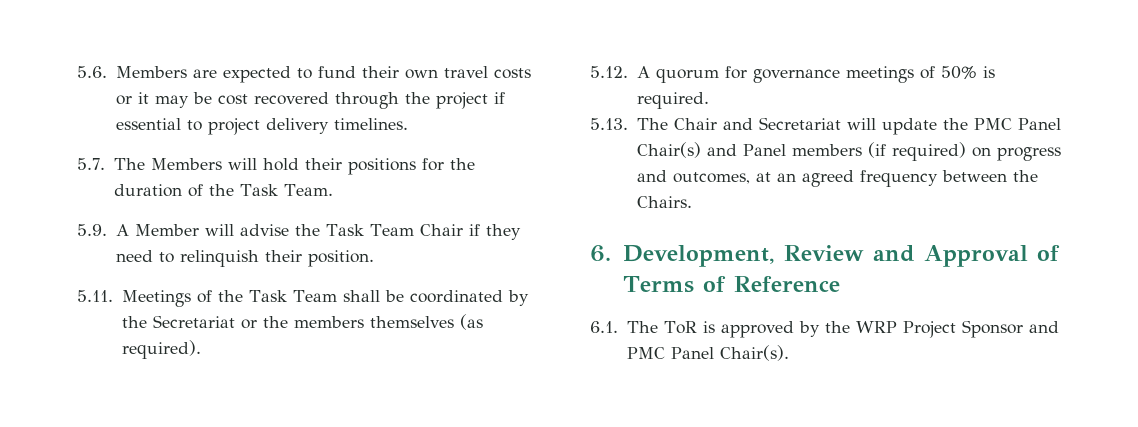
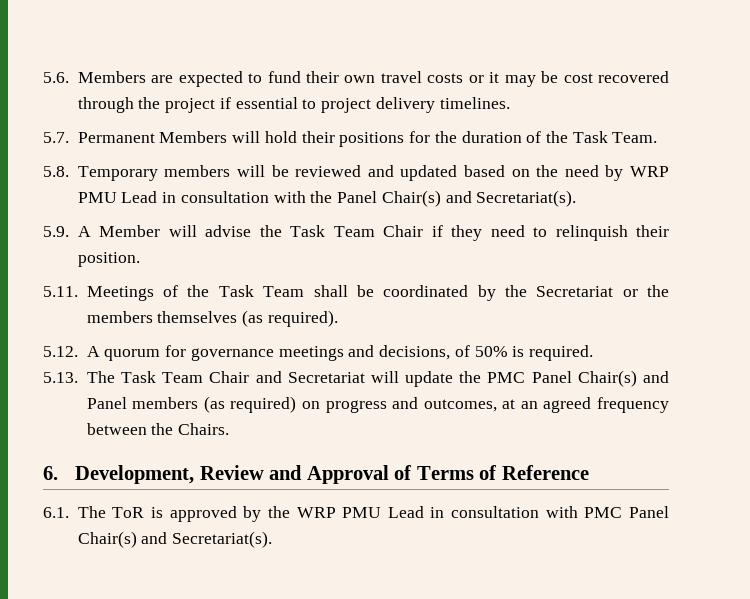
[113,158,145,170] The -> [77,132,155,143] Permanent
(333, 190) none -> [43,165,669,181] [77,190,577,207] // 5.8. Temporary members will be reviewed and updated based on the need by WRP PMU Lead in consultation with the Panel Chair(s) and Secretariat(s).
(914, 74) none -> [348,345,451,360] and decisions,
(668, 124) none -> [120,371,204,383] Task Team
[867,142,886,158] (if -> [203,396,225,413] (as
[902,320,1059,338] [626,345,789,361] Project Sponsor and PMC Panel Chair(s). -> [342,506,670,518] [77,531,273,548] PMU Lead in consultation with PMC Panel Chair(s) and Secretariat(s).

